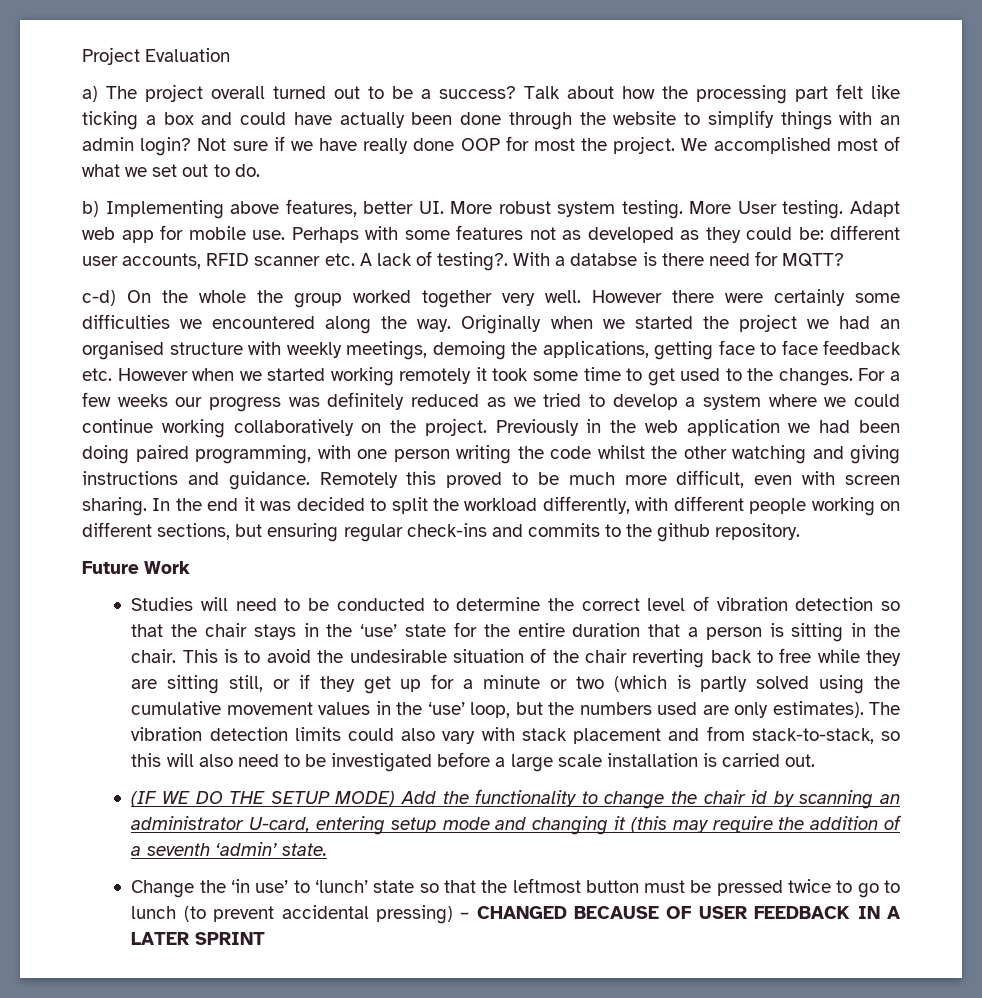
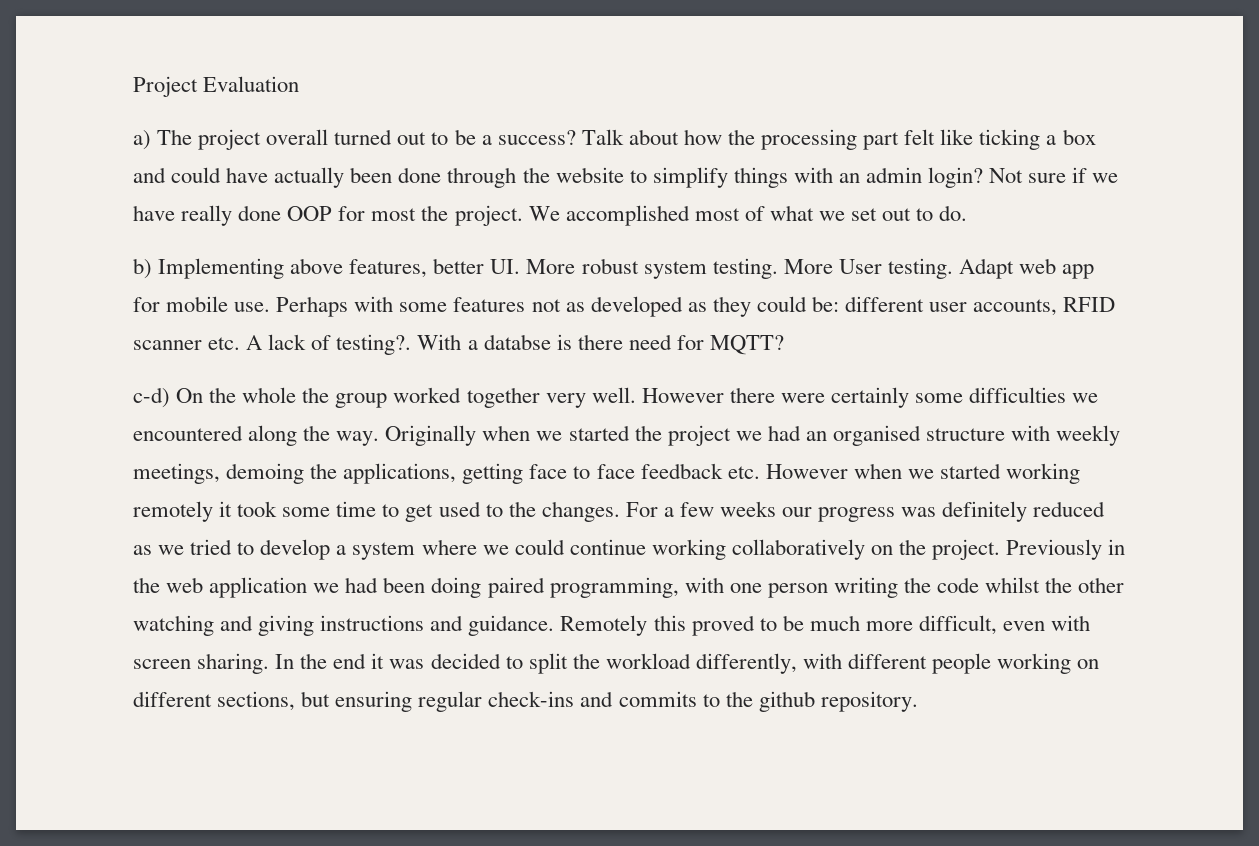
[82,561,191,574] [131,596,900,611] [131,622,900,642] [131,648,901,668] [131,674,901,694] [131,701,901,718] [131,726,901,744] [131,752,816,772] [131,789,900,809] [131,815,902,835] [131,842,327,856] [131,878,900,898] [131,905,902,924] [131,932,265,945] // Future Work // Studies will need to be conducted to determine the correct level of vibration detection so that the chair stays in the ‘use’ state for the entire duration that a person is sitting in the chair. This is to avoid the undesirable situation of the chair reverting back to free while they are sitting still, or if they get up for a minute or two (which is partly solved using the cumulative movement values in the ‘use’ loop, but the numbers used are only estimates). The vibration detection limits could also vary with stack placement and from stack-to-stack, so this will also need to be investigated before a large scale installation is carried out. // (IF WE DO THE SETUP MODE) Add the functionality to change the chair id by scanning an administrator U-card, entering setup mode and changing it (this may require the addition of a seventh ‘admin’ state. // Change the ‘in use’ to ‘lunch’ state so that the leftmost button must be pressed twice to go to lunch (to prevent accidental pressing) – CHANGED BECAUSE OF USER FEEDBACK IN A LATER SPRINT -> (918, 701) none

